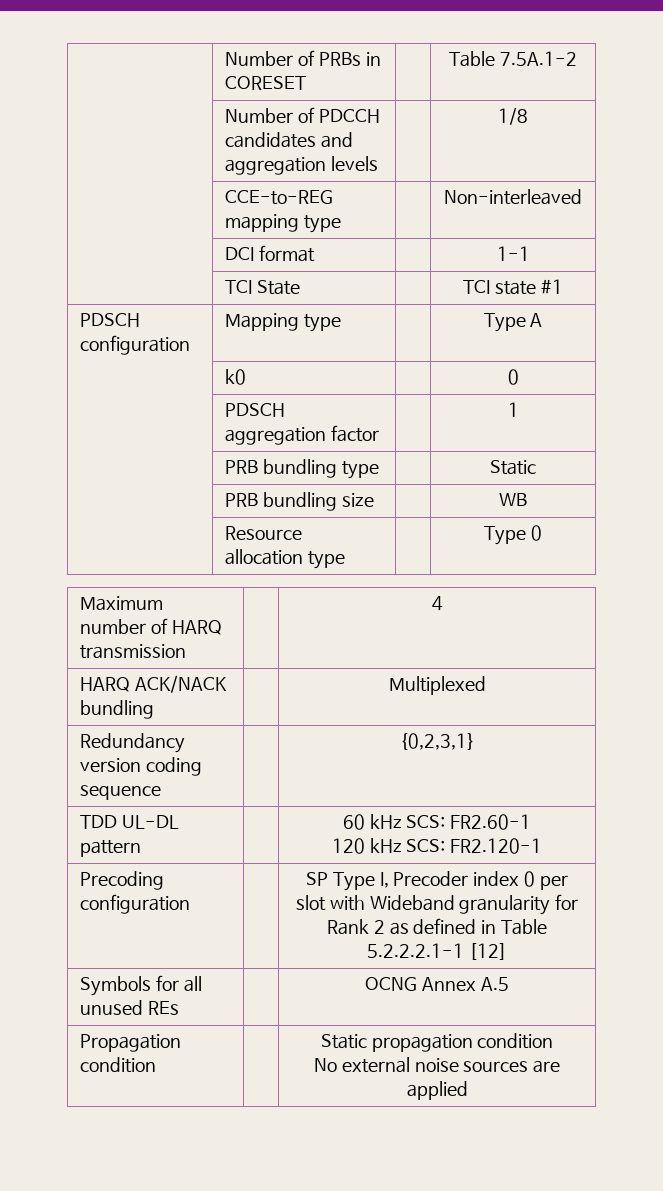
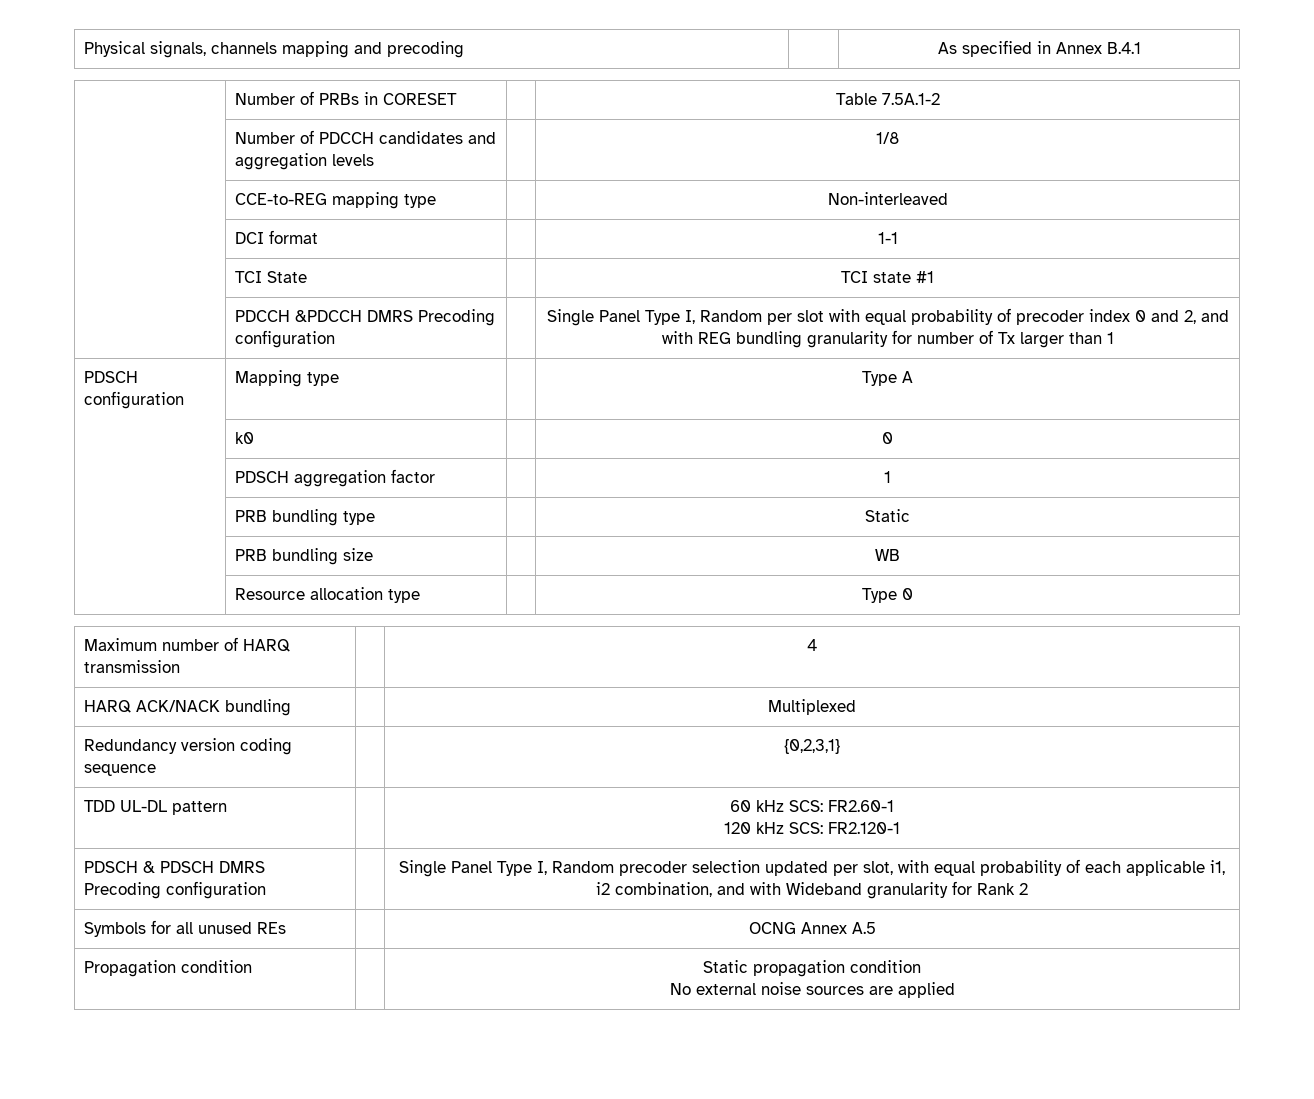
(224, 58) none -> [83,41,464,58] [937,40,1141,57] Physical signals, channels mapping and precoding | | As specified in Annex B.4.1 //
(563, 286) none -> [234,309,495,326] [234,330,335,348] [546,308,1229,326] [661,330,1114,348] // | PDCCH &PDCCH DMRS Precoding configuration | | Single Panel Type I, Random per slot with equal probability of precoder index 0 and 2, and with REG bundling granularity for number of Tx larger than 1
[79,871,164,890] [79,894,190,914] [305,871,569,891] [295,895,326,911] Precoding configuration | | SP Type I, Precoder index 0 per slot -> [83,861,265,873] [83,881,266,899] [399,859,1225,877] [596,882,745,897] PDSCH & PDSCH DMRS Precoding configuration | | Single Panel Type I, Random precoder selection updated per slot, with equal probability of each applicable i1, i2 combination, and
[389,918,548,935] [367,943,507,960] as defined in Table 5.2.2.2.1-1 [12] -> (1028, 889) none

